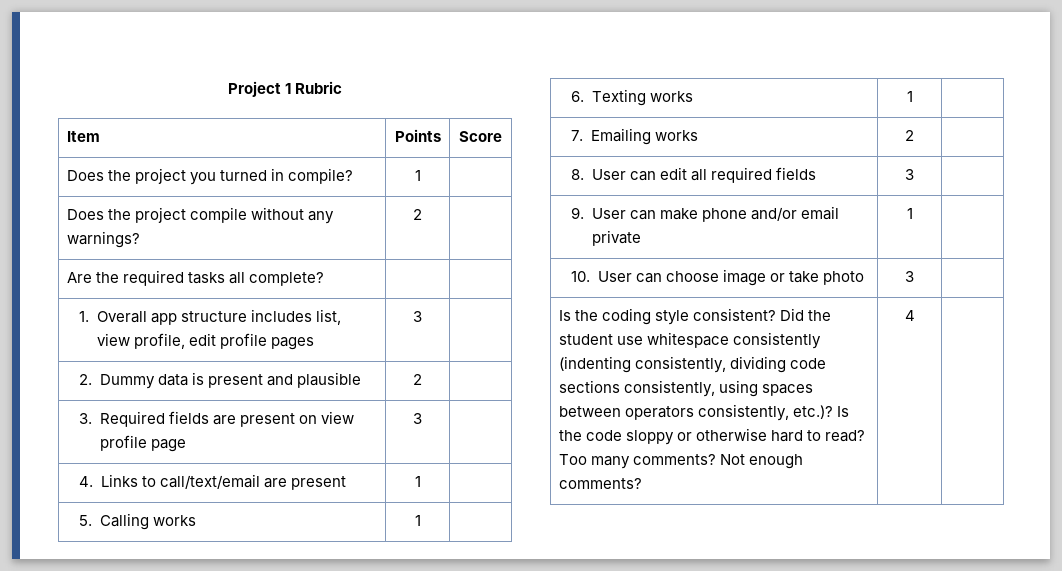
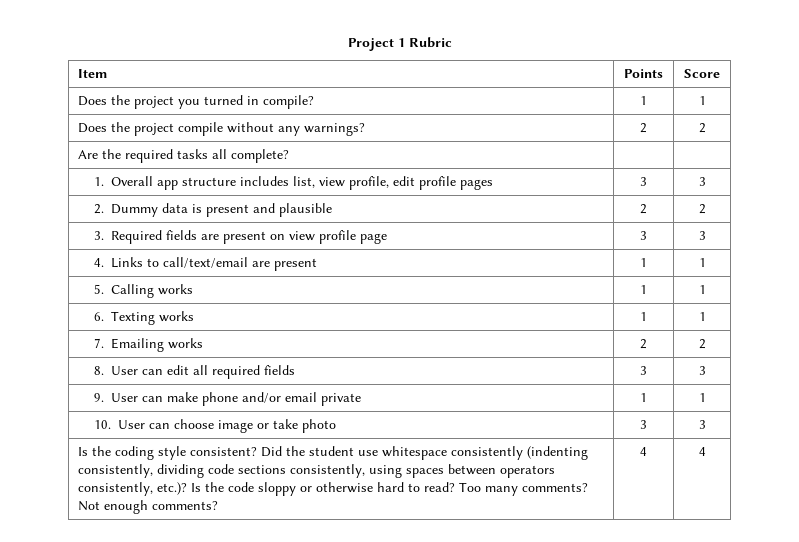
(421, 175) none -> [698,96,706,105] 1
(422, 214) none -> [698,123,706,133] 2
(422, 316) none -> [698,177,706,186] 3
(422, 379) none -> [698,204,706,214] 2
(422, 418) none -> [698,231,706,240] 3
(421, 481) none -> [698,258,706,267] 1
(421, 520) none -> [698,285,706,294] 1
(913, 96) none -> [698,312,706,321] 1
(914, 135) none -> [698,339,706,349] 2
(914, 174) none -> [698,366,706,375] 3
(913, 213) none -> [698,393,706,402] 1
(914, 276) none -> [698,420,706,429] 3
(915, 315) none -> [698,447,706,456] 4

